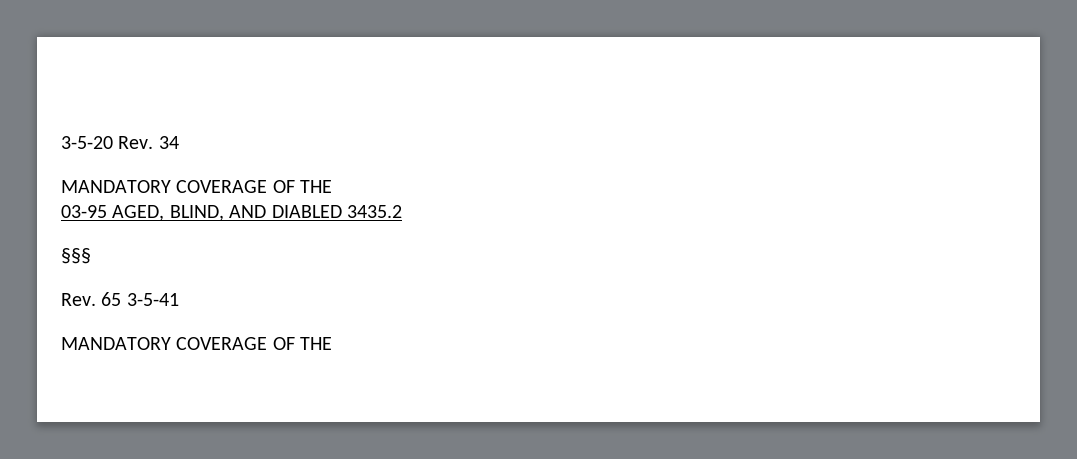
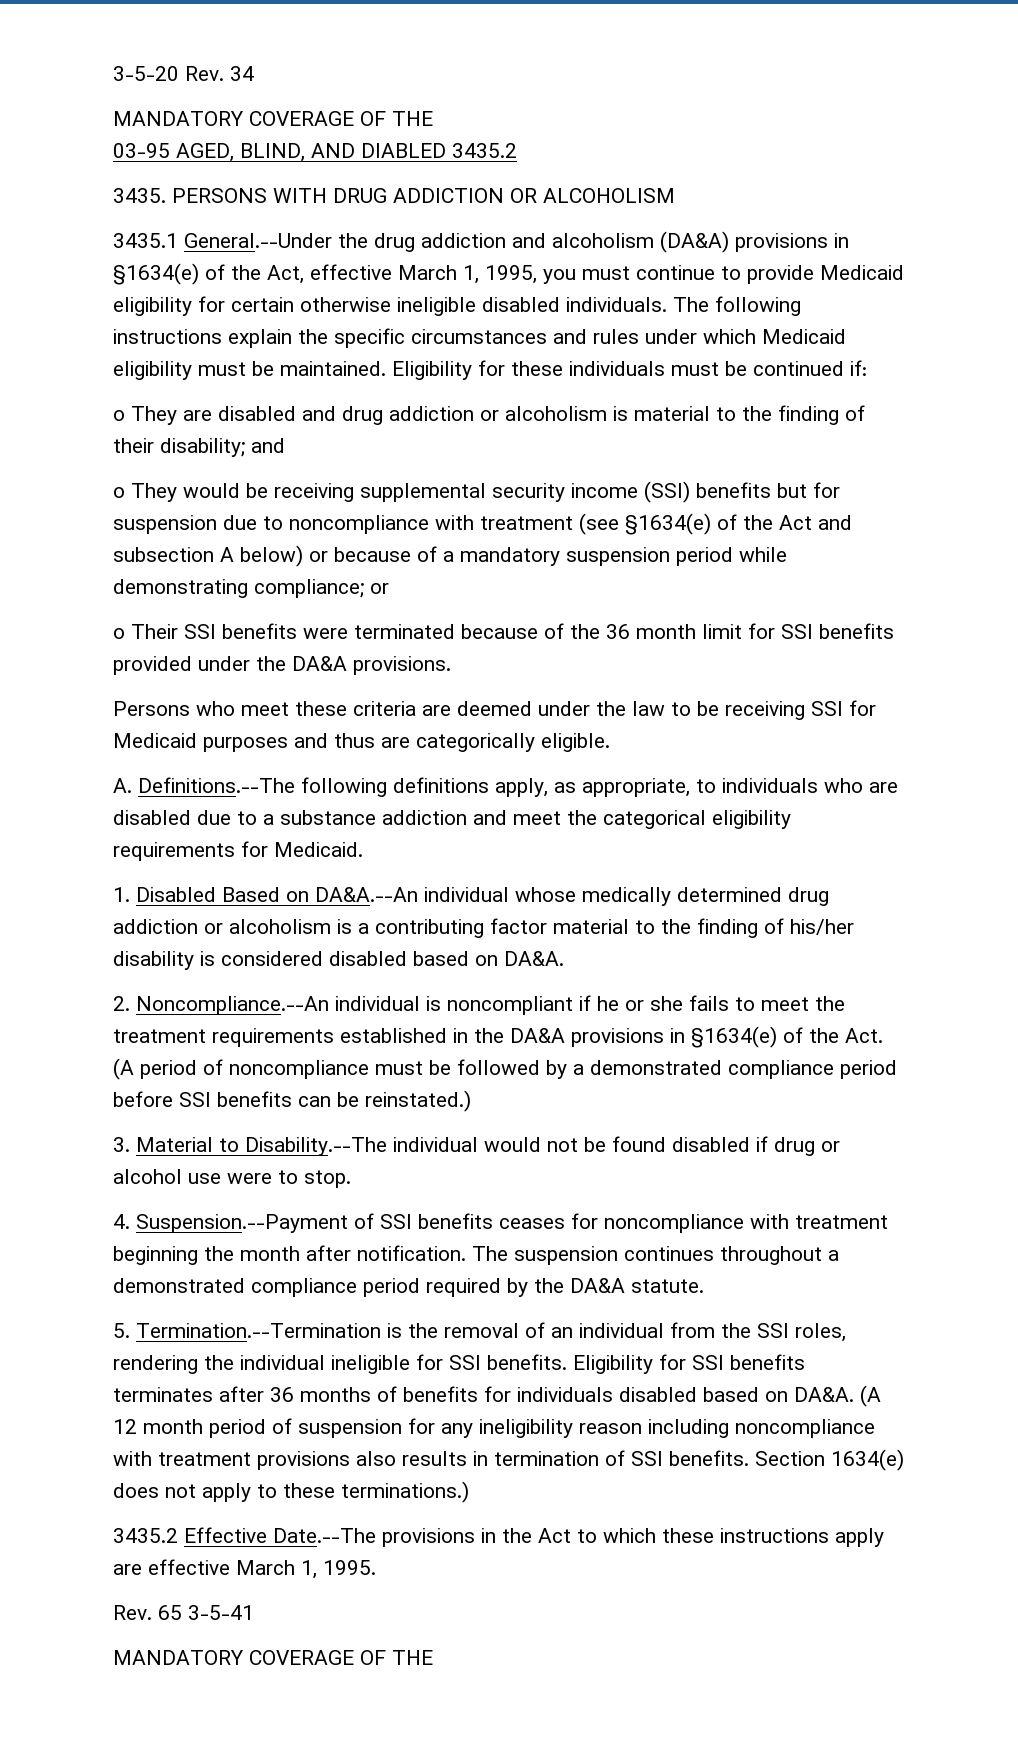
[61,248,91,264] §§§ -> [113,188,675,203] [113,231,849,253] [113,263,904,285] [113,296,801,316] [113,328,846,348] [113,360,867,380] [113,405,865,425] [113,438,285,457] [113,481,840,503] [113,513,852,535] [113,545,787,567] [113,579,389,598] [113,623,894,639] [113,656,451,675] [113,700,876,720] [113,733,610,752] [113,777,898,797] [113,810,791,829] [113,841,363,861] [113,887,829,906] [113,918,854,938] [113,951,564,970] [113,995,845,1015] [113,1026,883,1048] [113,1058,897,1080] [113,1090,471,1112] [113,1136,840,1156] [113,1169,351,1188] [113,1213,888,1233] [113,1245,839,1265] [113,1278,704,1297] [113,1322,846,1342] [113,1354,805,1374] [113,1385,881,1407] [113,1418,875,1438] [113,1449,904,1471] [113,1481,469,1503] [113,1527,884,1547] [113,1559,376,1579] 3435. PERSONS WITH DRUG ADDICTION OR ALCOHOLISM // 3435.1 General.--Under the drug addiction and alcoholism (DA&A) provisions in §1634(e) of the Act, effective March 1, 1995, you must continue to provide Medicaid eligibility for certain otherwise ineligible disabled individuals. The following instructions explain the specific circumstances and rules under which Medicaid eligibility must be maintained. Eligibility for these individuals must be continued if: // o They are disabled and drug addiction or alcoholism is material to the finding of their disability; and // o They would be receiving supplemental security income (SSI) benefits but for suspension due to noncompliance with treatment (see §1634(e) of the Act and subsection A below) or because of a mandatory suspension period while demonstrating compliance; or // o Their SSI benefits were terminated because of the 36 month limit for SSI benefits provided under the DA&A provisions. // Persons who meet these criteria are deemed under the law to be receiving SSI for Medicaid purposes and thus are categorically eligible. // A. Definitions.--The following definitions apply, as appropriate, to individuals who are disabled due to a substance addiction and meet the categorical eligibility requirements for Medicaid. // 1. Disabled Based on DA&A.--An individual whose medically determined drug addiction or alcoholism is a contributing factor material to the finding of his/her disability is considered disabled based on DA&A. // 2. Noncompliance.--An individual is noncompliant if he or she fails to meet the treatment requirements established in the DA&A provisions in §1634(e) of the Act. (A period of noncompliance must be followed by a demonstrated compliance period before SSI benefits can be reinstated.) // 3. Material to Disability.--The individual would not be found disabled if drug or alcohol use were to stop. // 4. Suspension.--Payment of SSI benefits ceases for noncompliance with treatment beginning the month after notification. The suspension continues throughout a demonstrated compliance period required by the DA&A statute. // 5. Termination.--Termination is the removal of an individual from the SSI roles, rendering the individual ineligible for SSI benefits. Eligibility for SSI benefits terminates after 36 months of benefits for individuals disabled based on DA&A. (A 12 month period of suspension for any ineligibility reason including noncompliance with treatment provisions also results in termination of SSI benefits. Section 1634(e) does not apply to these terminations.) // 3435.2 Effective Date.--The provisions in the Act to which these instructions apply are effective March 1, 1995.

